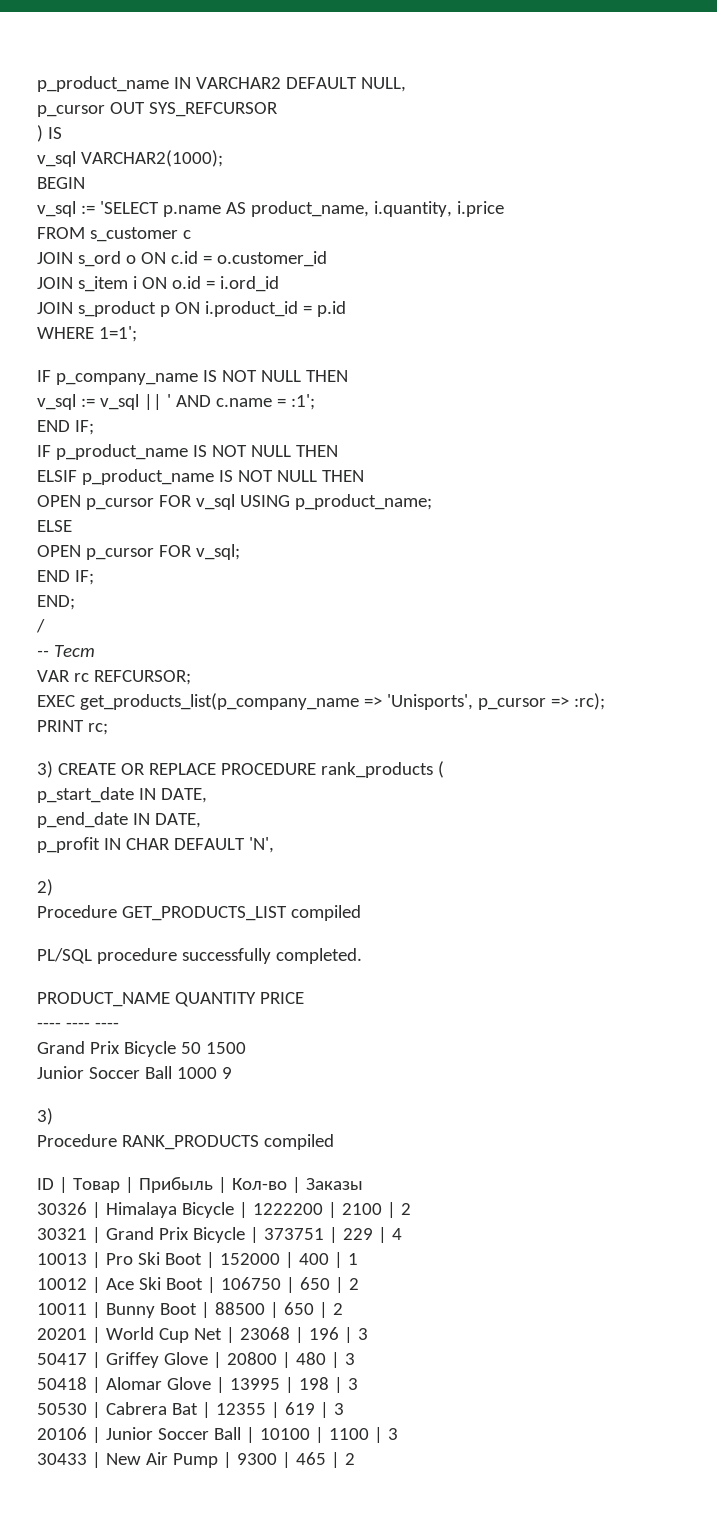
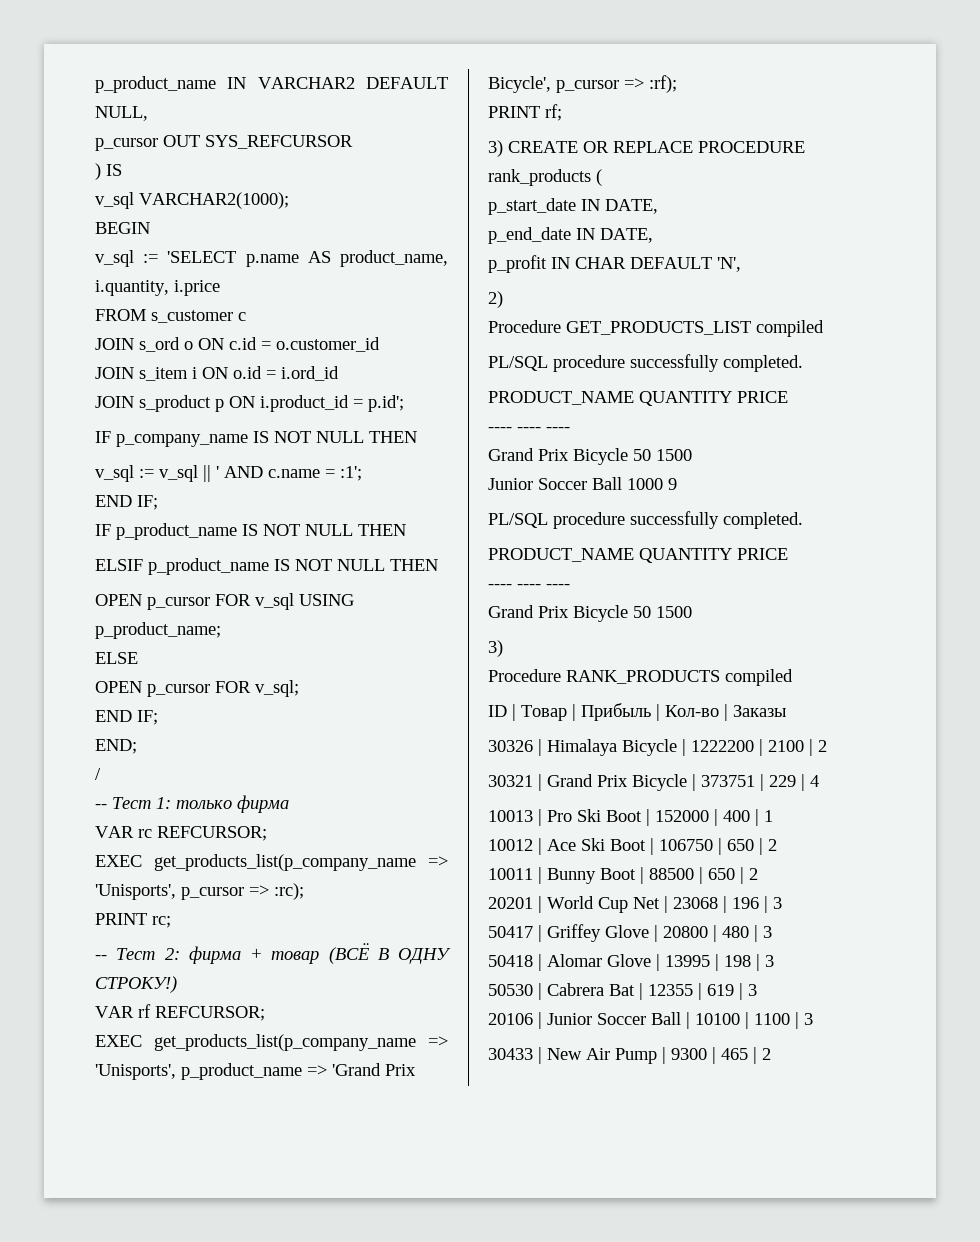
[316,301,346,317] [37,326,137,342] p.id // WHERE 1=1'; -> [368,395,404,412] p.id';
(95, 651) none -> [156,795,289,813] 1: только фирма
(108, 729) none -> [95,943,451,964] [95,976,177,993] [95,1004,265,1021] [95,1034,448,1051] [95,1063,416,1080] [488,75,677,93] [488,104,562,121] // -- Тест 2: фирма + товар (ВСЁ В ОДНУ СТРОКУ!) // VAR rf REFCURSOR; // EXEC get_products_list(p_company_name => 'Unisports', p_product_name => 'Grand Prix Bicycle', p_cursor => :rf); // PRINT rf;
(232, 1073) none -> [488,511,803,529] [488,548,788,563] [488,584,570,589] [488,605,692,622] // PL/SQL procedure successfully completed. // PRODUCT_NAME QUANTITY PRICE // ---- ---- ---- // Grand Prix Bicycle 50 1500

